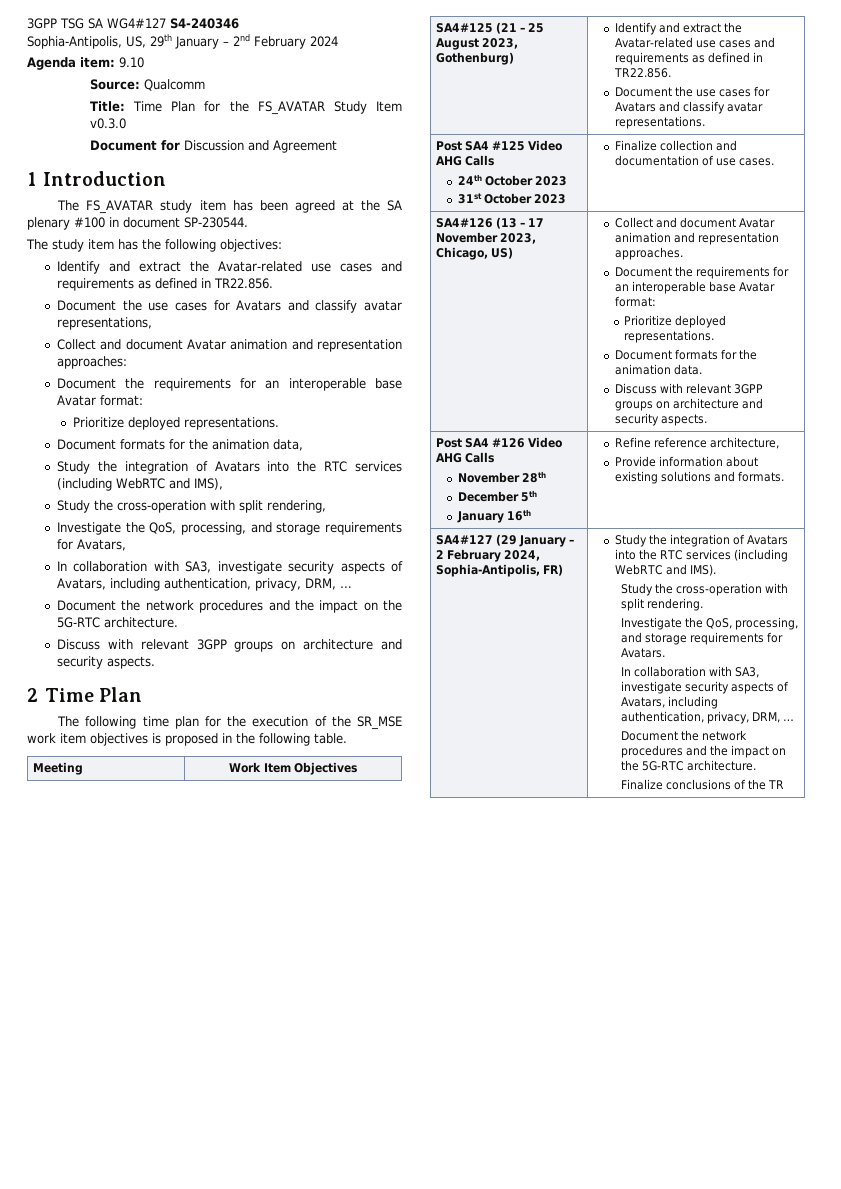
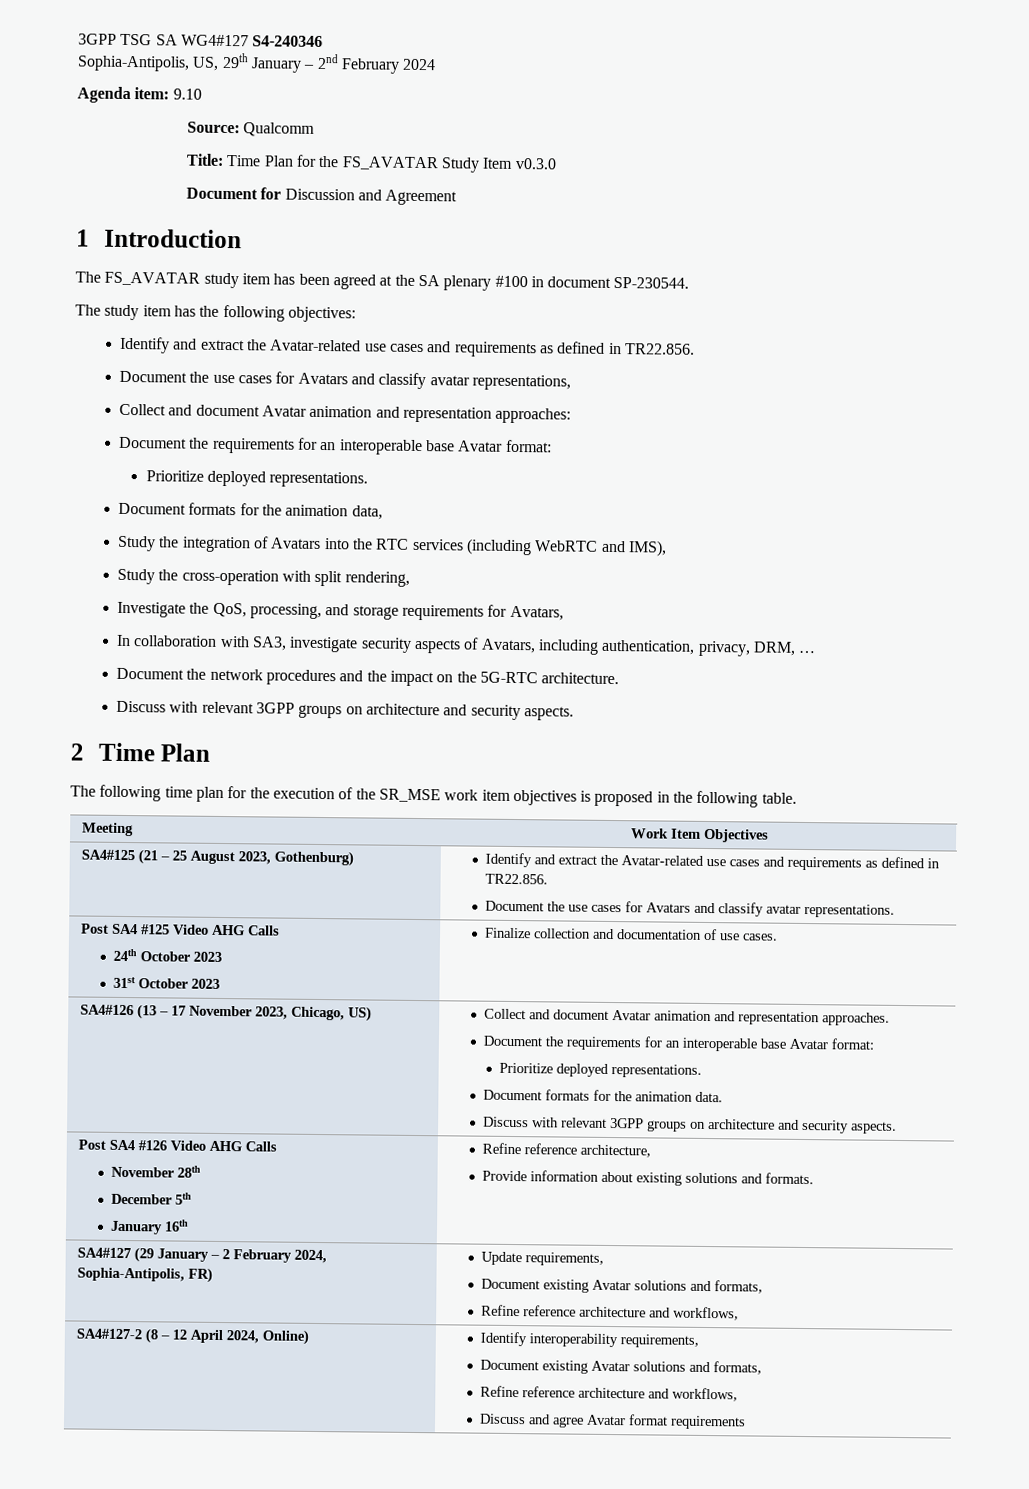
[614,534,789,547] [614,549,789,562] [614,564,716,576] [620,583,789,596] [620,598,704,611] [620,617,799,630] [620,632,784,645] [620,648,665,658] [620,666,760,678] [620,681,790,694] [620,696,719,709] [620,711,795,724] [620,730,748,741] [620,745,787,758] [620,760,757,771] [620,779,785,790] Study the integration of Avatars into the RTC services (including WebRTC and IMS). // Study the cross-operation with split rendering. // Investigate the QoS, processing, and storage requirements for Avatars. // In collaboration with SA3, investigate security aspects of Avatars, including authentication, privacy, DRM, … // Document the network procedures and the impact on the 5G-RTC architecture. // Finalize conclusions of the TR -> [480,1251,604,1266] [480,1278,763,1294] [480,1304,739,1321] [76,1328,310,1345] [479,1331,699,1348] [479,1359,762,1375] [479,1385,738,1402] [479,1413,746,1430] Update requirements, // Document existing Avatar solutions and formats, // Refine reference architecture and workflows, // SA4#127-2 (8 – 12 April 2024, Online) | Identify interoperability requirements, // Document existing Avatar solutions and formats, // Refine reference architecture and workflows, // Discuss and agree Avatar format requirements

